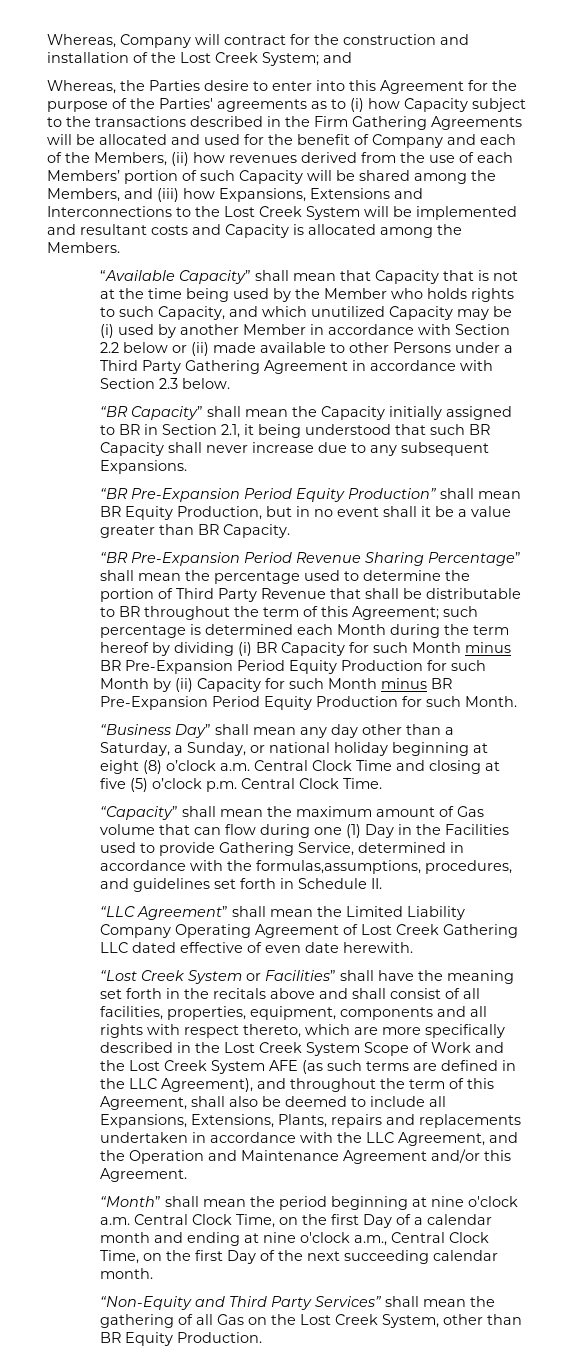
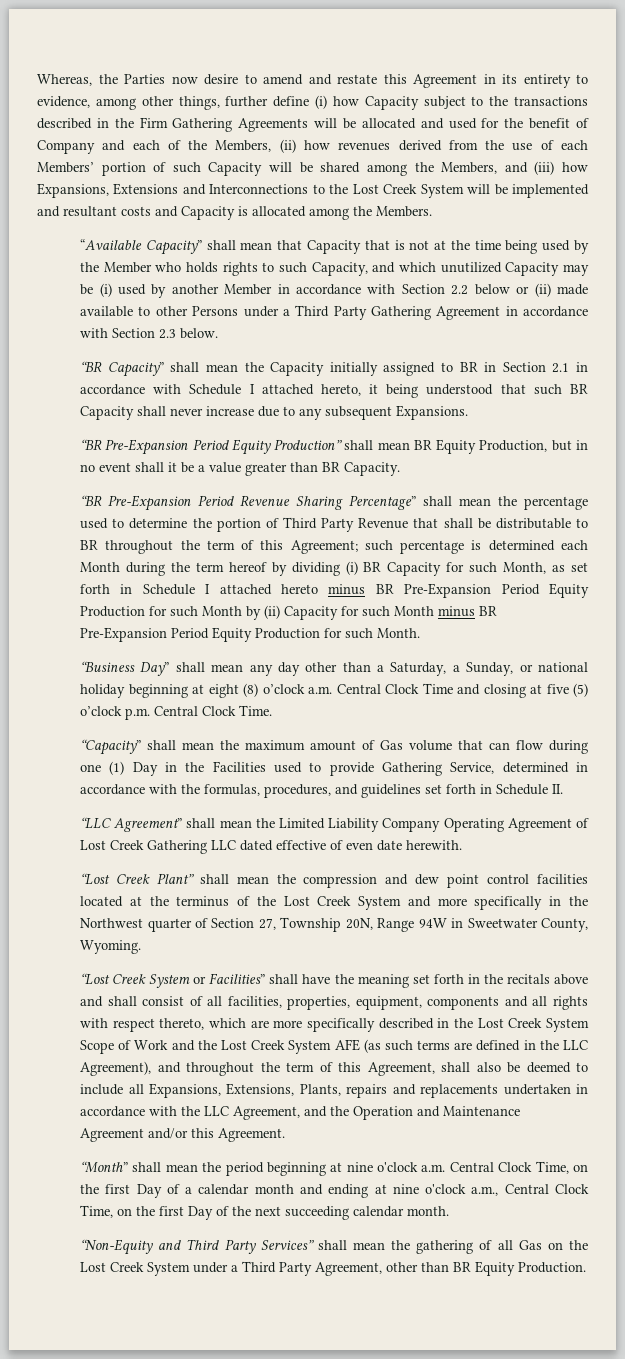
[47,34,469,48] [47,52,352,66] [47,80,116,94] Whereas, Company will contract for the construction and installation of the Lost Creek System; and // Whereas, -> [37,74,92,86] Whereas,
(200, 85) none -> [171,76,198,84] now
[272,80,517,94] [47,98,346,112] enter into this Agreement for the purpose of the Parties' agreements as to -> [263,74,588,88] [37,96,310,110] amend and restate this Agreement in its entirety to evidence, among other things, further define
[221,424,241,438] 2.1, -> [552,362,588,373] [80,384,361,396] 2.1 in accordance with Schedule I attached hereto,
[412,642,462,653] Month -> [503,562,588,574] [80,584,319,595] Month, as set forth in Schedule I attached hereto
[256,860,422,874] formulas,assumptions, -> [204,784,261,796] formulas,
(414, 947) none -> [80,873,589,888] [80,896,588,910] [80,917,588,932] [80,940,142,954] // “Lost Creek Plant” shall mean the compression and dew point control facilities located at the terminus of the Lost Creek System and more specifically in the Northwest quarter of Section 27, Township 20N, Range 94W in Sweetwater County, Wyoming.
[382,1314,440,1328] System, -> [147,1261,383,1276] System under a Third Party Agreement,

